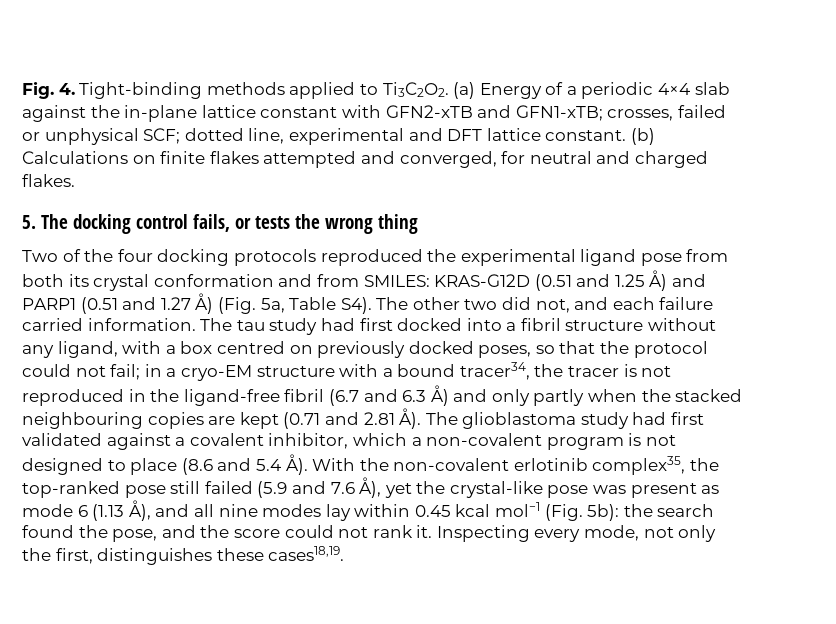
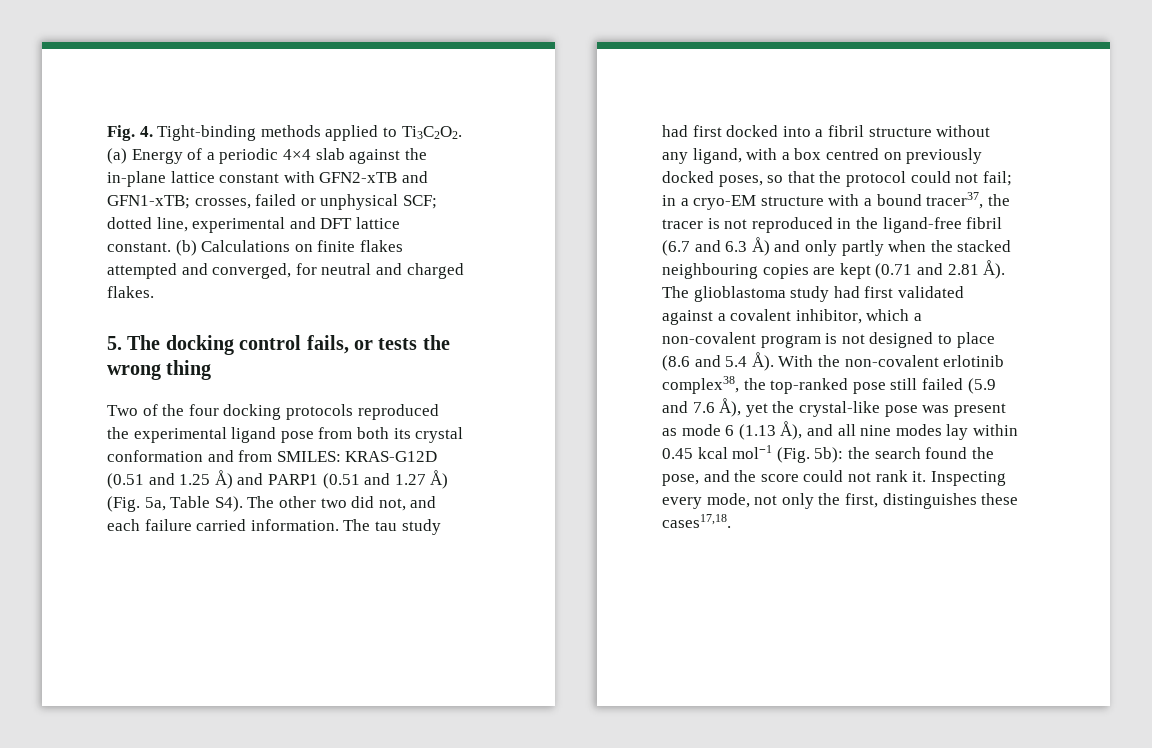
[459,362,530,380] tracer34, -> [926,192,984,209] tracer37,
[592,456,686,475] complex35, -> [662,376,739,394] complex38,
[268,546,345,561] cases18,19. -> [662,514,731,528] cases17,18.

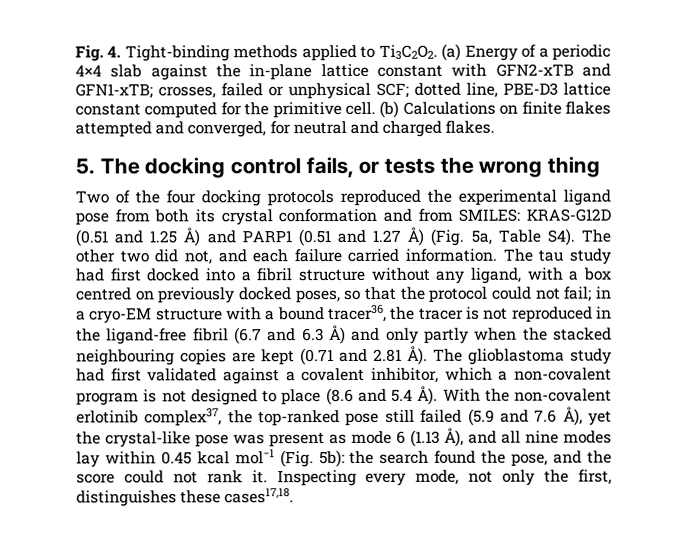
[192,217,400,233] [107,242,171,252] experimental and DFT lattice constant. -> [503,82,611,96] [75,101,376,119] PBE-D3 lattice constant computed for the primitive cell.
[926,192,984,209] tracer37, -> [328,304,387,323] tracer36,
[662,376,739,394] complex38, -> [144,408,223,427] complex37,

